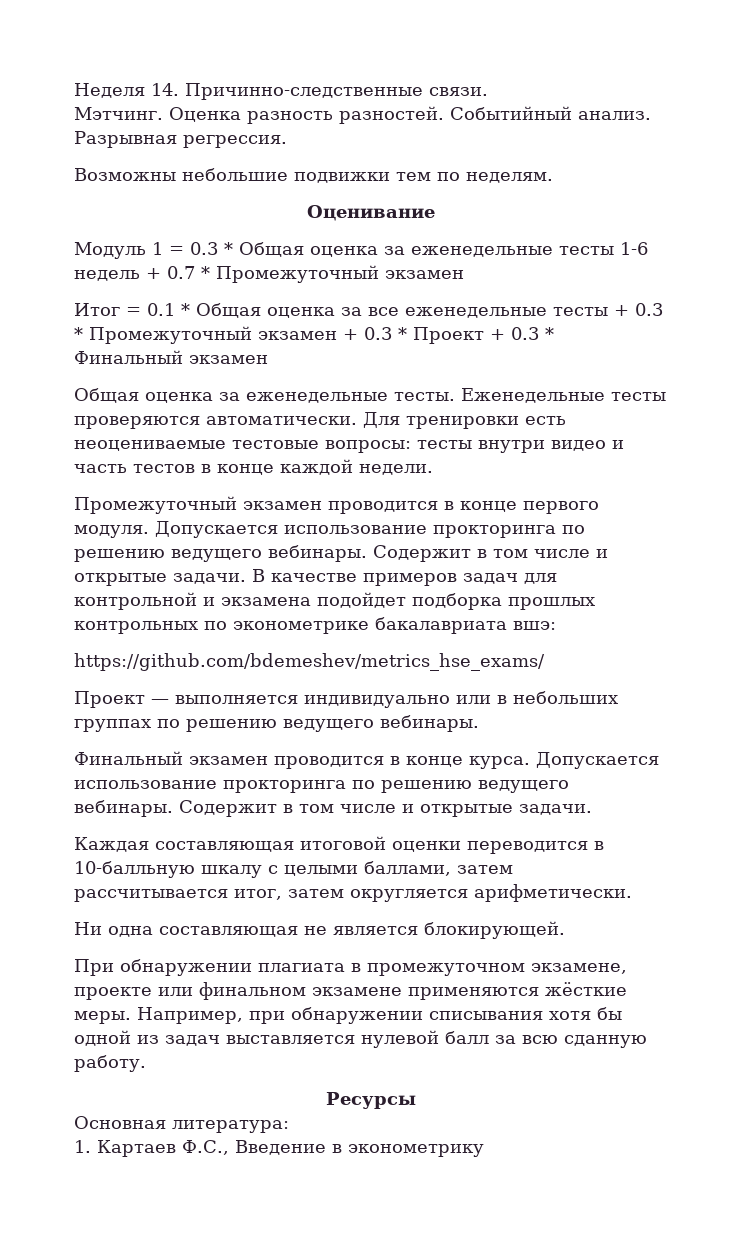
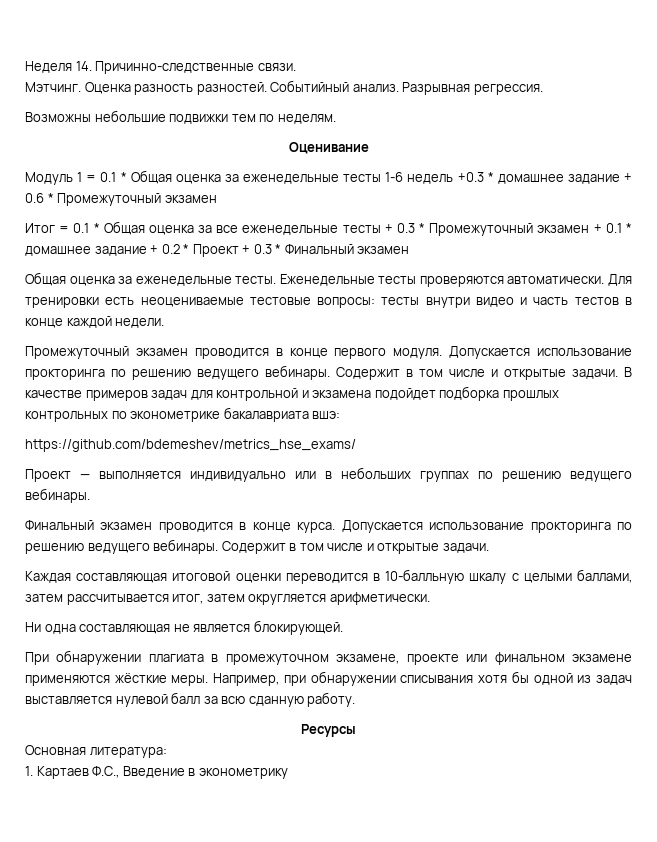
[190,242,218,255] 0.3 -> [100,172,117,182] 0.1
[146,266,195,279] + 0.7 -> [457,172,632,184] [25,193,44,203] +0.3 * домашнее задание + 0.6
[364,327,392,340] 0.3 -> [605,223,632,233] [25,244,180,256] 0.1 * домашнее задание + 0.2

